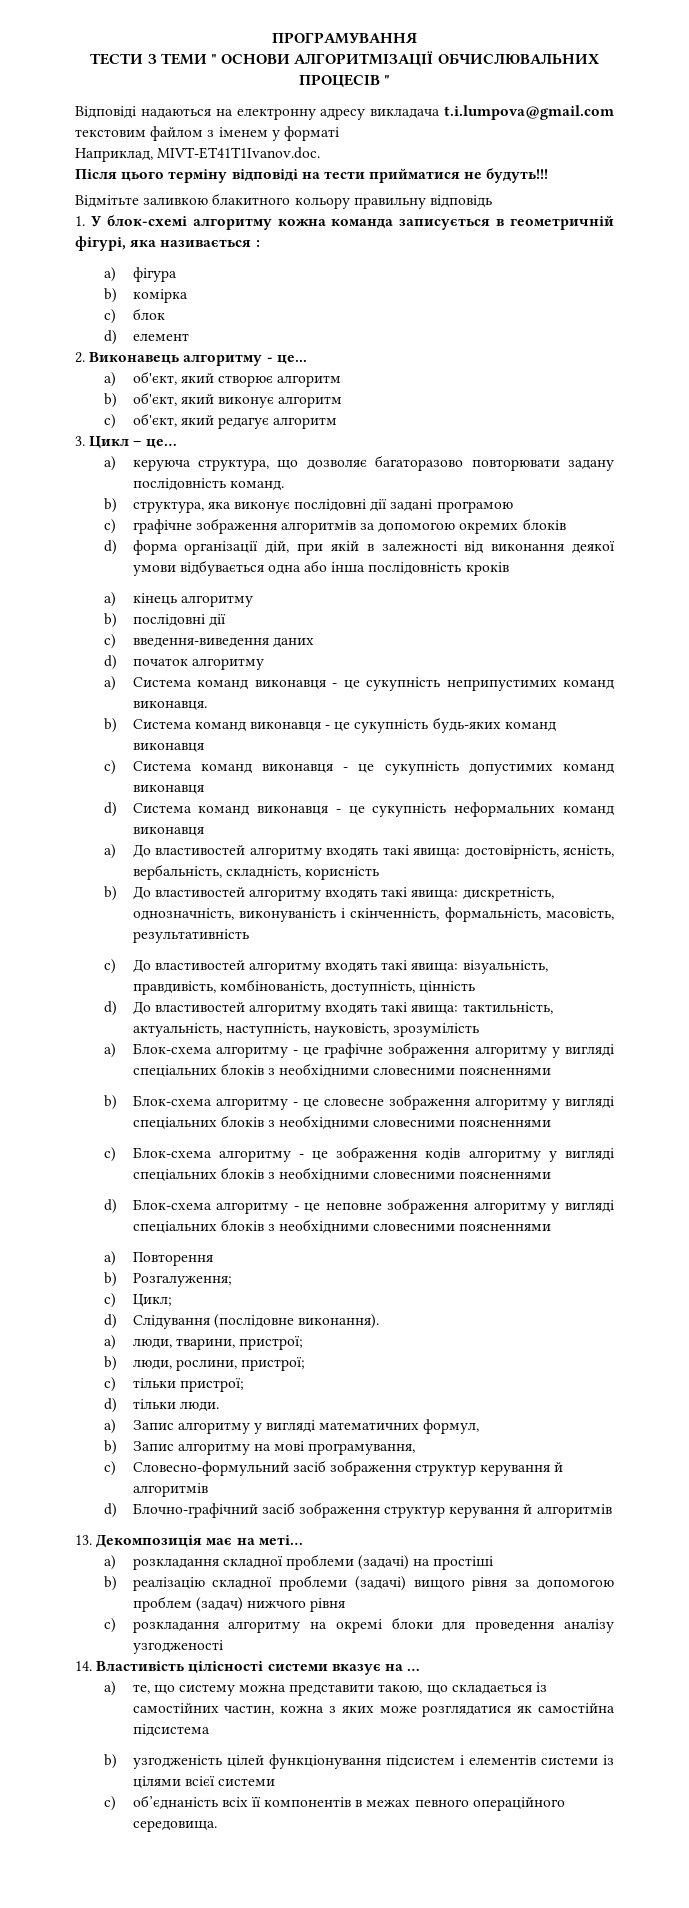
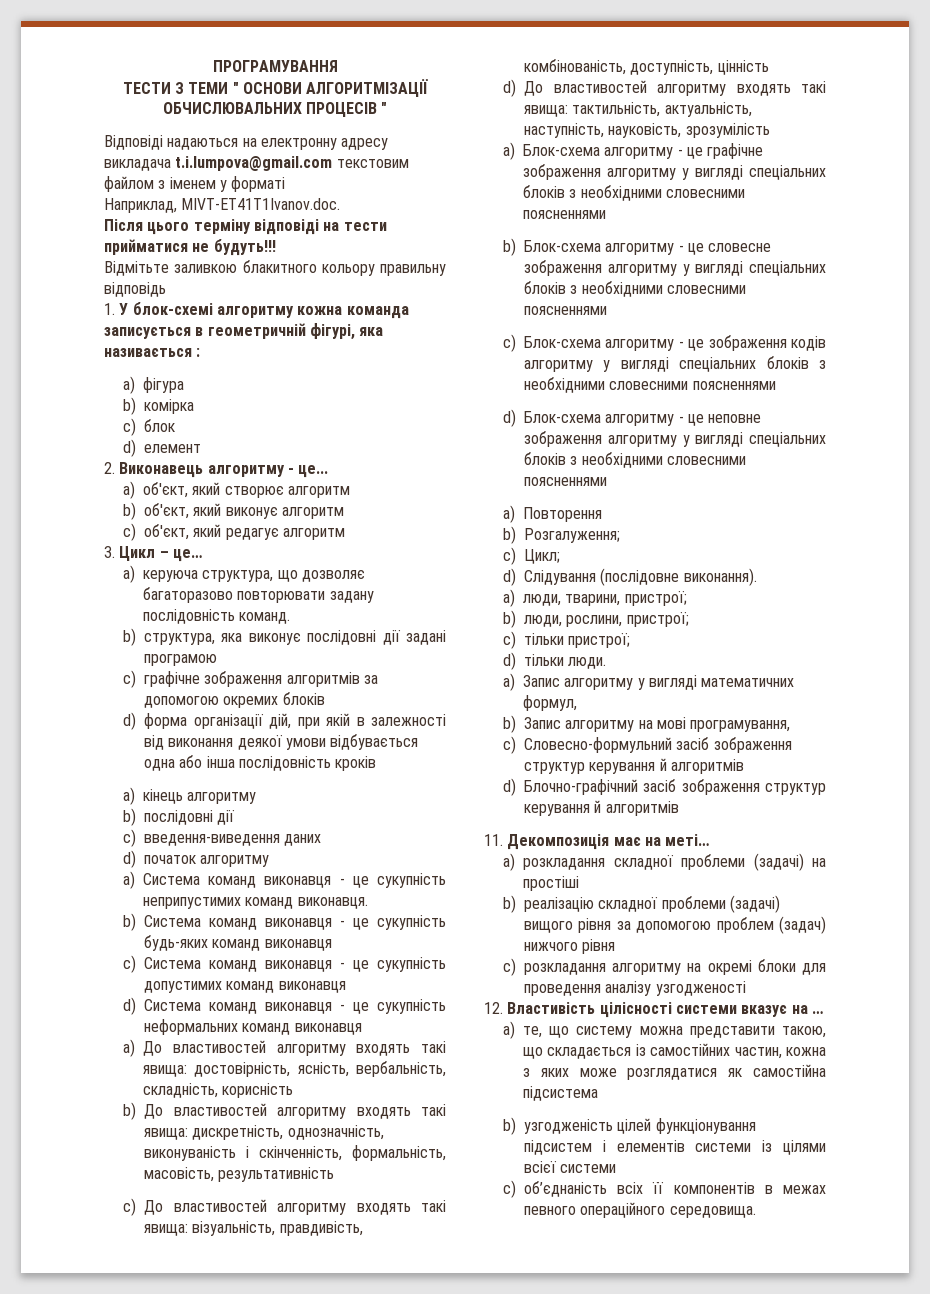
[75,1535,92,1545] 13. -> [484,834,503,846] 11.
[75,1661,92,1671] 14. -> [484,1002,503,1014] 12.

